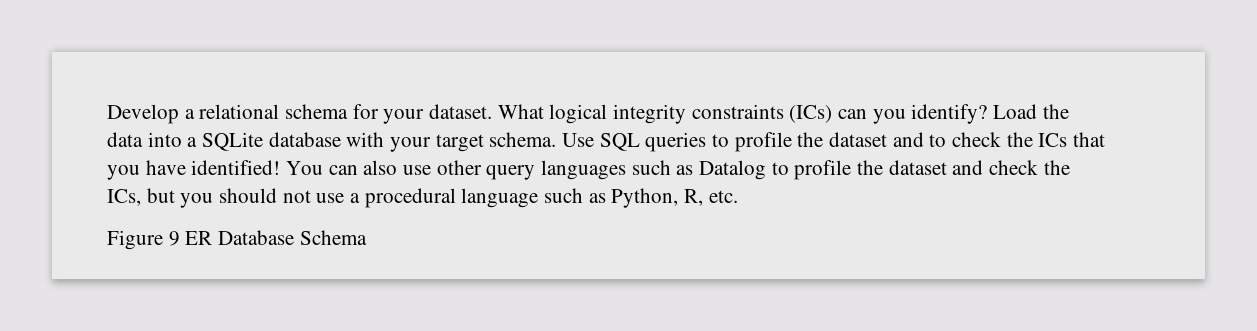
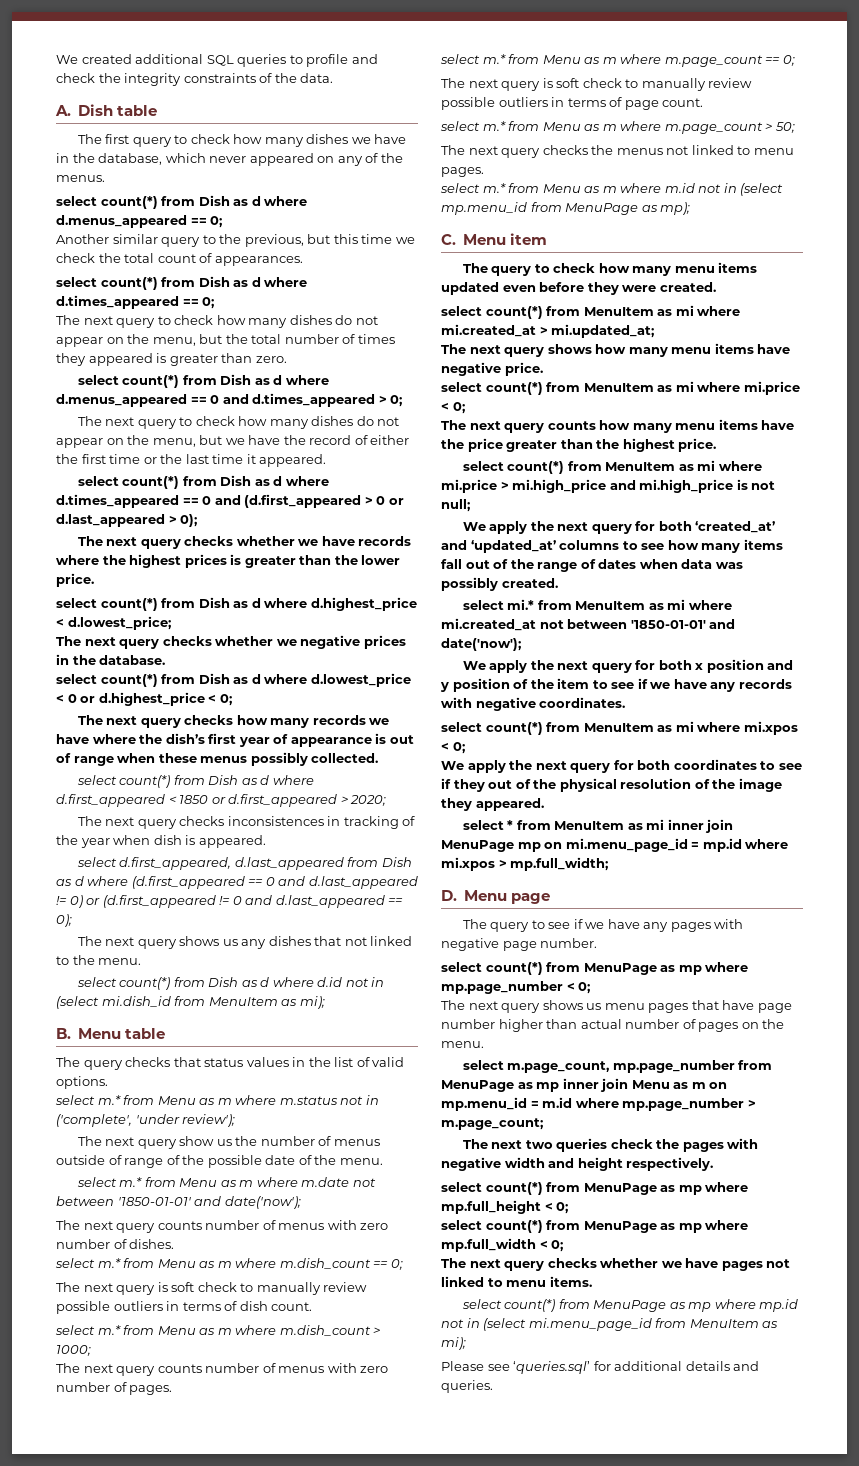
[107,104,1069,124] [107,132,1106,152] [107,160,1070,180] [107,188,738,208] [107,230,367,250] Develop a relational schema for your dataset. What logical integrity constraints (ICs) can you identify? Load the data into a SQLite database with your target schema. Use SQL queries to profile the dataset and to check the ICs that you have identified! You can also use other query languages such as Datalog to profile the dataset and check the ICs, but you should not use a procedural language such as Python, R, etc. // Figure 9 ER Database Schema -> [56,54,378,67] [56,73,334,86] [55,104,157,116] [77,134,407,147] [56,153,403,166] [56,175,105,182] [56,195,308,209] [56,215,223,228] [56,234,415,247] [56,253,303,266] [56,276,308,290] [56,295,215,309] [56,315,378,328] [56,334,395,347] [56,353,287,366] [77,374,329,388] [56,393,403,407] [77,416,400,429] [56,435,410,448] [56,454,327,467] [77,475,329,489] [56,494,404,508] [56,514,198,527] [77,536,412,549] [56,554,401,568] [56,573,94,587] [56,597,417,611] [56,616,171,630] [56,635,406,649] [56,654,166,665] [56,673,411,687] [56,692,232,706] [77,715,390,728] [56,733,414,747] [56,752,379,766] [76,775,314,788] [56,794,387,807] [77,816,416,829] [56,835,266,848] [76,857,412,870] [56,876,418,889] [56,895,404,908] [56,914,72,927] [77,936,413,949] [56,955,142,965] [76,977,385,990] [56,996,325,1009] [56,1028,165,1039] [56,1057,405,1070] [56,1076,108,1089] [55,1095,379,1105] [56,1114,236,1127] [77,1136,380,1149] [56,1155,383,1168] [76,1177,376,1187] [56,1196,301,1209] [56,1220,389,1233] [56,1239,175,1249] [55,1258,403,1270] [56,1282,368,1295] [56,1301,313,1314] [55,1325,381,1336] [56,1345,91,1356] [56,1363,389,1376] [56,1382,173,1395] [440,54,795,67] [441,78,753,91] [441,97,704,110] [440,121,795,134] [441,145,794,158] [441,167,484,177] [440,183,784,196] [441,202,691,215] [441,233,547,245] [462,262,758,276] [441,282,716,295] [441,305,741,319] [441,324,655,338] [441,343,791,357] [441,362,543,376] [441,381,800,395] [441,402,465,414] [441,419,795,433] [441,438,717,452] [462,460,762,474] [441,479,776,493] [441,499,470,512] [462,521,776,534] [441,539,783,553] [441,559,743,572] [441,577,558,591] [462,599,732,610] [441,618,736,631] [441,638,521,651] [462,659,794,673] [440,678,792,692] [441,697,626,711] [441,721,798,735] [441,742,465,754] [441,759,802,773] [441,778,782,792] [441,798,544,811] [462,819,734,833] [441,838,789,852] [441,857,609,871] [441,890,550,904] [462,919,744,932] [441,938,598,951] [441,962,749,975] [441,981,591,994] [441,1000,792,1013] [441,1019,785,1032] [441,1041,484,1048] [462,1060,773,1073] [441,1078,728,1092] [441,1097,756,1111] [441,1118,543,1130] [462,1138,759,1152] [441,1157,714,1171] [441,1182,749,1195] [441,1200,569,1214] [441,1220,749,1233] [441,1238,564,1252] [441,1258,791,1271] [441,1276,592,1287] [461,1299,799,1312] [441,1318,779,1331] [441,1337,466,1350] [441,1361,760,1374] [441,1380,493,1393] We created additional SQL queries to profile and check the integrity constraints of the data. // A. Dish table // The first query to check how many dishes we have in the database, which never appeared on any of the menus. // select count(*) from Dish as d where d.menus_appeared == 0; // Another similar query to the previous, but this time we check the total count of appearances. // select count(*) from Dish as d where d.times_appeared == 0; // The next query to check how many dishes do not appear on the menu, but the total number of times they appeared is greater than zero. // select count(*) from Dish as d where d.menus_appeared == 0 and d.times_appeared > 0; // The next query to check how many dishes do not appear on the menu, but we have the record of either the first time or the last time it appeared. // select count(*) from Dish as d where d.times_appeared == 0 and (d.first_appeared > 0 or d.last_appeared > 0); // The next query checks whether we have records where the highest prices is greater than the lower price. // select count(*) from Dish as d where d.highest_price < d.lowest_price; // The next query checks whether we negative prices in the database. // select count(*) from Dish as d where d.lowest_price < 0 or d.highest_price < 0; // The next query checks how many records we have where the dish’s first year of appearance is out of range when these menus possibly collected. // select count(*) from Dish as d where d.first_appeared < 1850 or d.first_appeared > 2020; // The next query checks inconsistences in tracking of the year when dish is appeared. // select d.first_appeared, d.last_appeared from Dish as d where (d.first_appeared == 0 and d.last_appeared != 0) or (d.first_appeared != 0 and d.last_appeared == 0); // The next query shows us any dishes that not linked to the menu. // select count(*) from Dish as d where d.id not in (select mi.dish_id from MenuItem as mi); // B. Menu table // The query checks that status values in the list of valid options. // select m.* from Menu as m where m.status not in ('complete', 'under review'); // The next query show us the number of menus outside of range of the possible date of the menu. // select m.* from Menu as m where m.date not between '1850-01-01' and date('now'); // The next query counts number of menus with zero number of dishes. // select m.* from Menu as m where m.dish_count == 0; // The next query is soft check to manually review possible outliers in terms of dish count. // select m.* from Menu as m where m.dish_count > 1000; // The next query counts number of menus with zero number of pages. // select m.* from Menu as m where m.page_count == 0; // The next query is soft check to manually review possible outliers in terms of page count. // select m.* from Menu as m where m.page_count > 50; // The next query checks the menus not linked to menu pages. // select m.* from Menu as m where m.id not in (select mp.menu_id from MenuPage as mp); // C. Menu item // The query to check how many menu items updated even before they were created. // select count(*) from MenuItem as mi where mi.created_at > mi.updated_at; // The next query shows how many menu items have negative price. // select count(*) from MenuItem as mi where mi.price < 0; // The next query counts how many menu items have the price greater than the highest price. // select count(*) from MenuItem as mi where mi.price > mi.high_price and mi.high_price is not null; // We apply the next query for both ‘created_at’ and ‘updated_at’ columns to see how many items fall out of the range of dates when data was possibly created. // select mi.* from MenuItem as mi where mi.created_at not between '1850-01-01' and date('now'); // We apply the next query for both x position and y position of the item to see if we have any records with negative coordinates. // select count(*) from MenuItem as mi where mi.xpos < 0; // We apply the next query for both coordinates to see if they out of the physical resolution of the image they appeared. // select * from MenuItem as mi inner join MenuPage mp on mi.menu_page_id = mp.id where mi.xpos > mp.full_width; // D. Menu page // The query to see if we have any pages with negative page number. // select count(*) from MenuPage as mp where mp.page_number < 0; // The next query shows us menu pages that have page number higher than actual number of pages on the menu. // select m.page_count, mp.page_number from MenuPage as mp inner join Menu as m on mp.menu_id = m.id where mp.page_number > m.page_count; // The next two queries check the pages with negative width and height respectively. // select count(*) from MenuPage as mp where mp.full_height < 0; // select count(*) from MenuPage as mp where mp.full_width < 0; // The next query checks whether we have pages not linked to menu items. // select count(*) from MenuPage as mp where mp.id not in (select mi.menu_page_id from MenuItem as mi); // Please see ‘queries.sql’ for additional details and queries.

